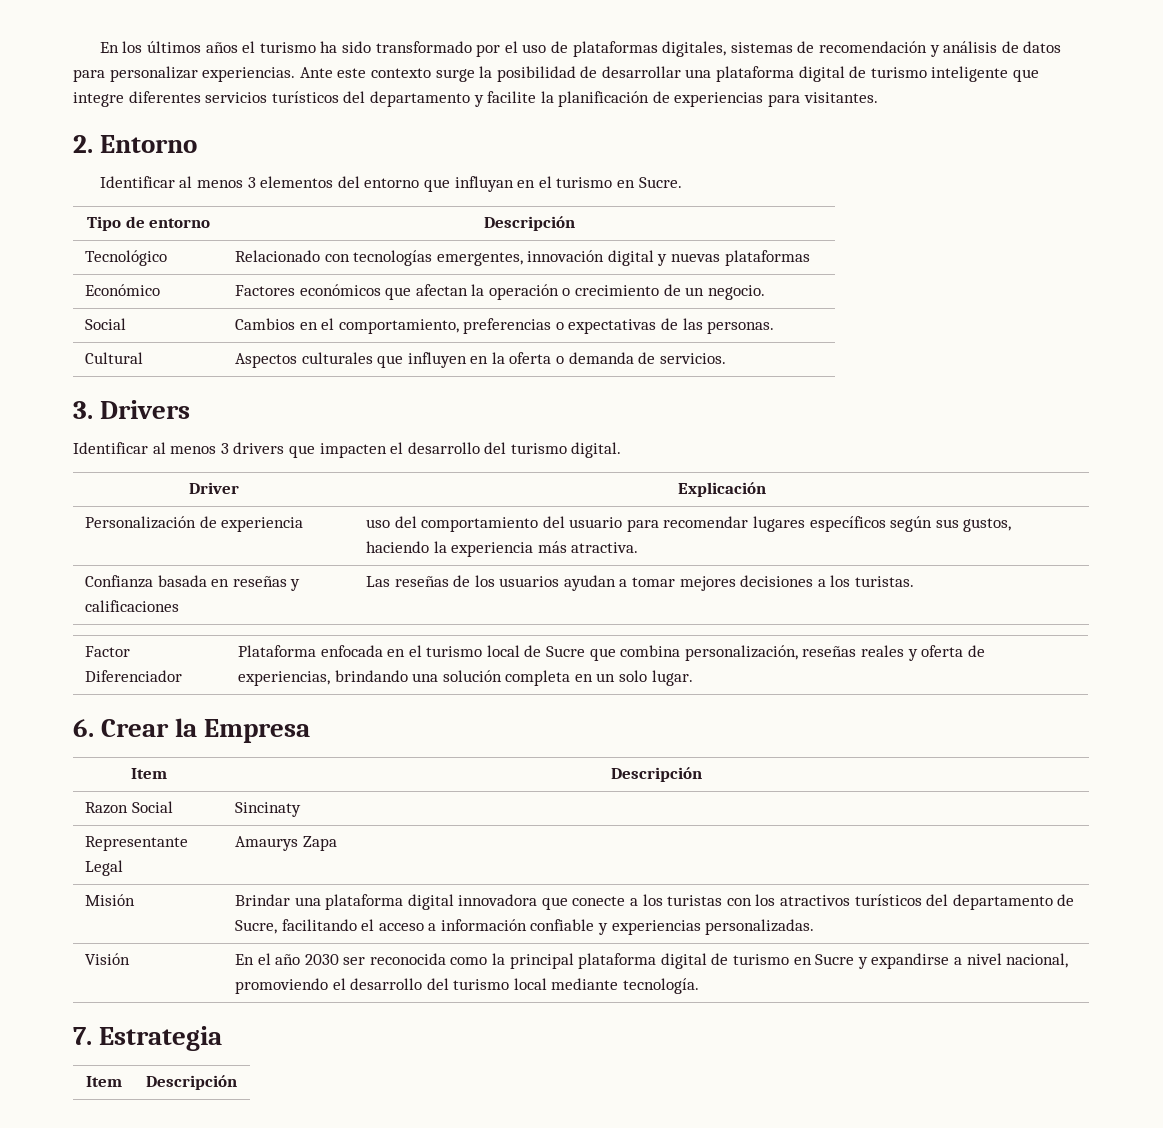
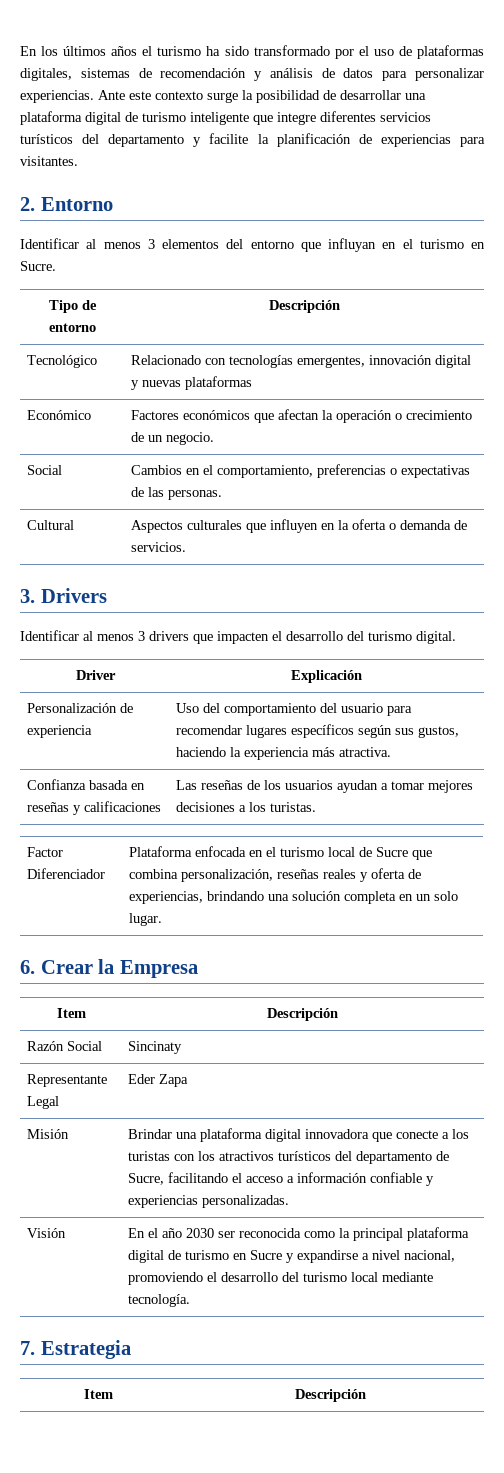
[365,519,390,528] uso -> [175,703,199,713] Uso
[84,802,128,814] Razon -> [26,1041,64,1051] Razón
[234,836,298,851] Amaurys -> [127,1074,155,1084] Eder

